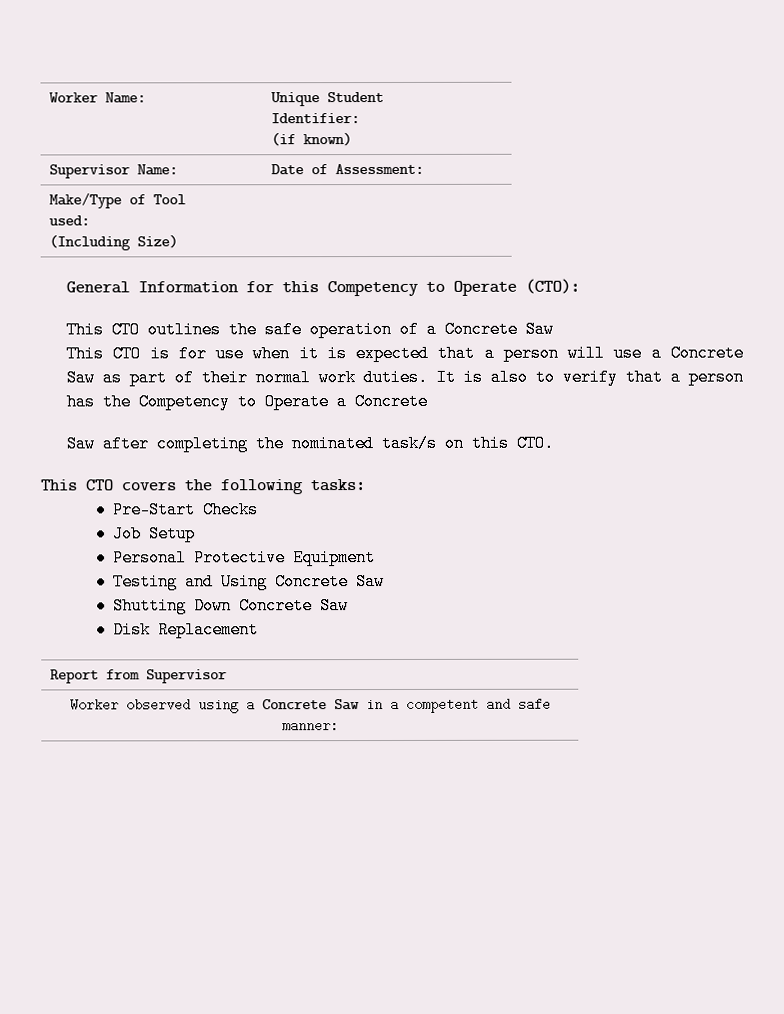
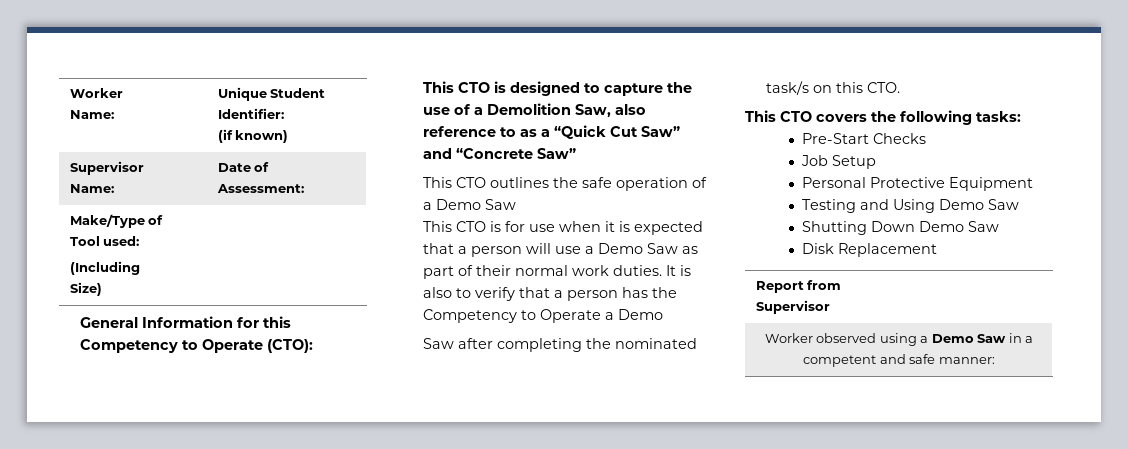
(581, 286) none -> [422,81,692,96] [422,103,646,117] [422,125,680,139] [422,148,576,159] // This CTO is designed to capture the use of a Demolition Saw, also reference to as a “Quick Cut Saw” and “Concrete Saw”
[444,320,519,338] Concrete -> [435,199,481,210] Demo
[670,344,745,362] Concrete -> [597,243,643,254] Demo
[354,392,429,411] Concrete -> [617,309,663,320] Demo
[274,573,349,591] Concrete -> [939,199,985,210] Demo
[238,597,313,615] Concrete -> [919,221,965,232] Demo
[261,699,327,710] Concrete -> [931,334,974,343] Demo

